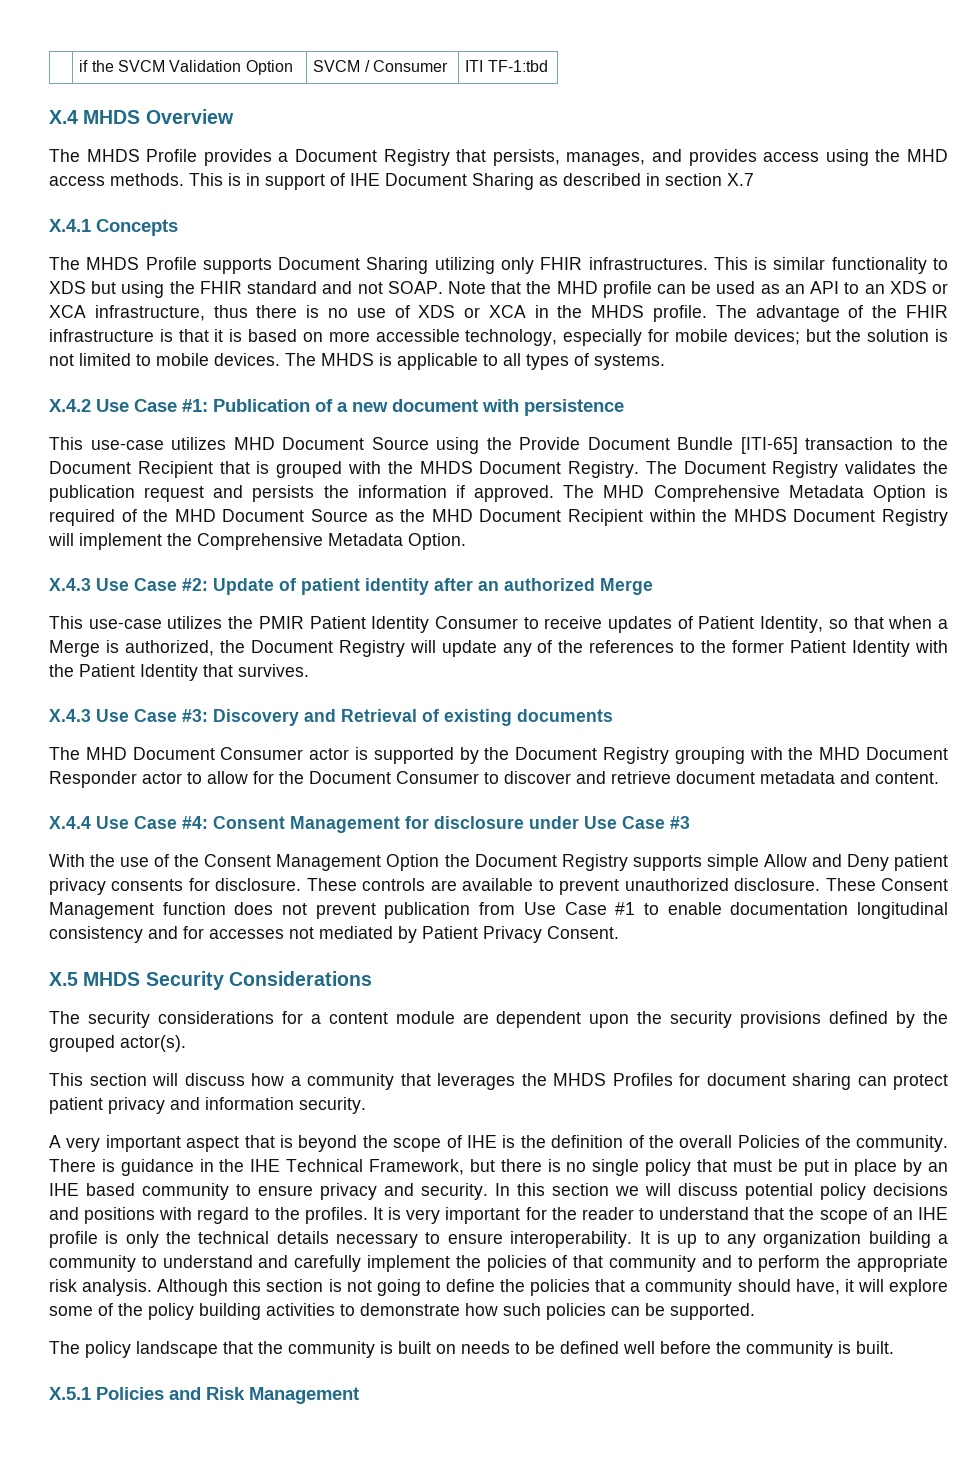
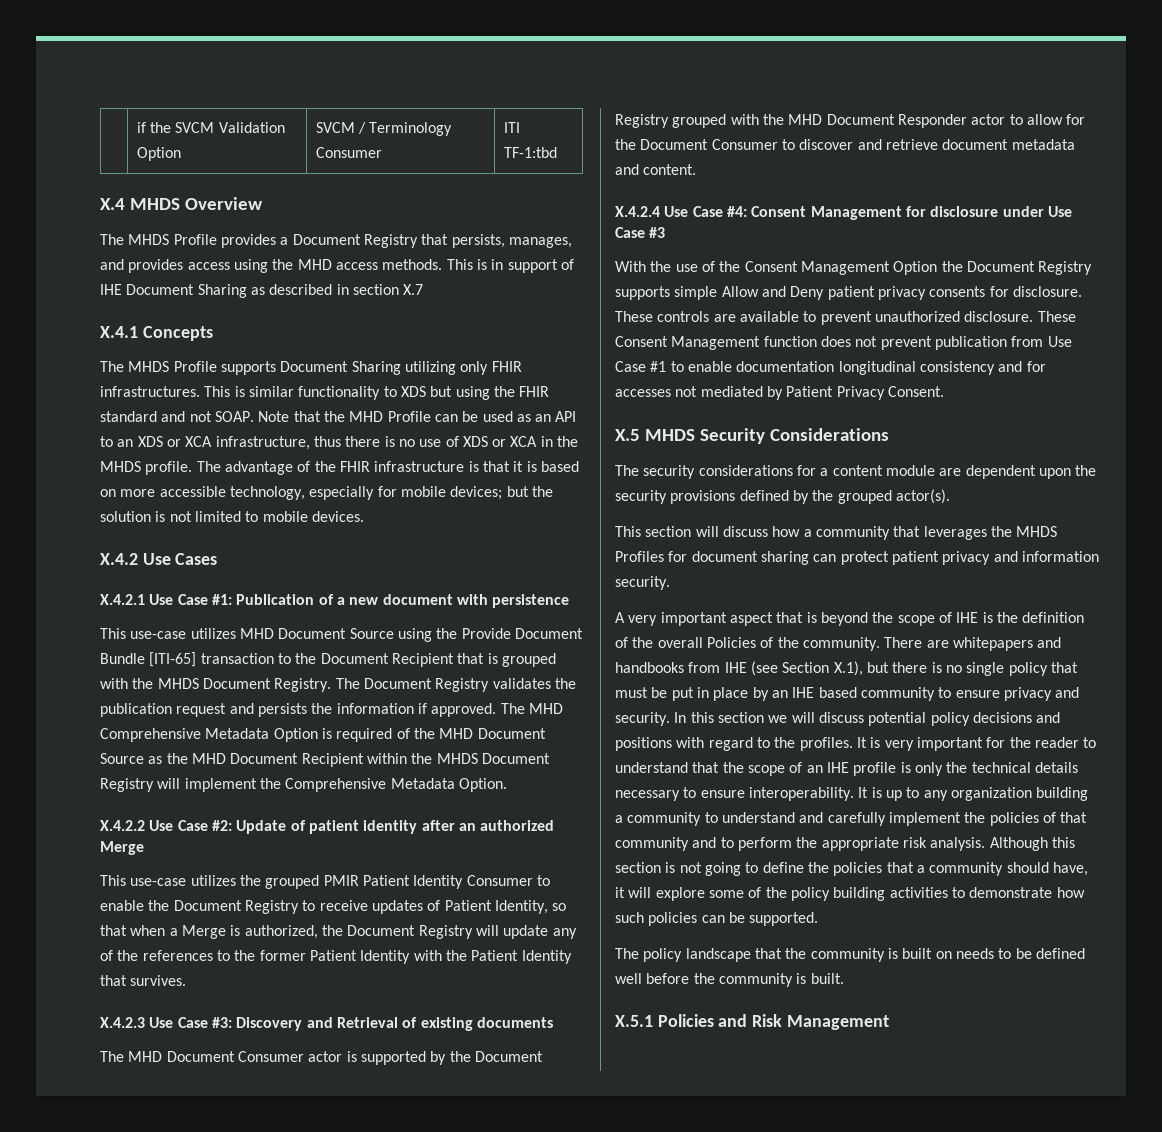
(370, 66) none -> [369,122,453,136] Terminology
[602,281,652,298] profile -> [387,411,431,422] Profile
[285,353,665,370] The MHDS is applicable to all types of systems. -> (364, 516) none
(129, 405) none -> [175,553,218,565] [100,594,174,605] Cases // X.4.2.1 Use
[49,578,91,591] X.4.3 -> [100,820,145,831] X.4.2.2
(254, 622) none -> [265,875,320,889] grouped
(539, 623) none -> [100,900,316,914] enable the Document Registry to
[49,709,91,722] X.4.3 -> [100,1017,145,1028] X.4.2.3
[674,747,745,764] grouping -> [672,114,727,128] grouped
[49,816,91,829] X.4.4 -> [615,206,660,217] X.4.2.4
[101,1159,464,1176] is guidance in the IHE Technical Framework, -> [926,637,1062,651] [615,661,863,676] are whitepapers and handbooks from IHE (see Section X.1),

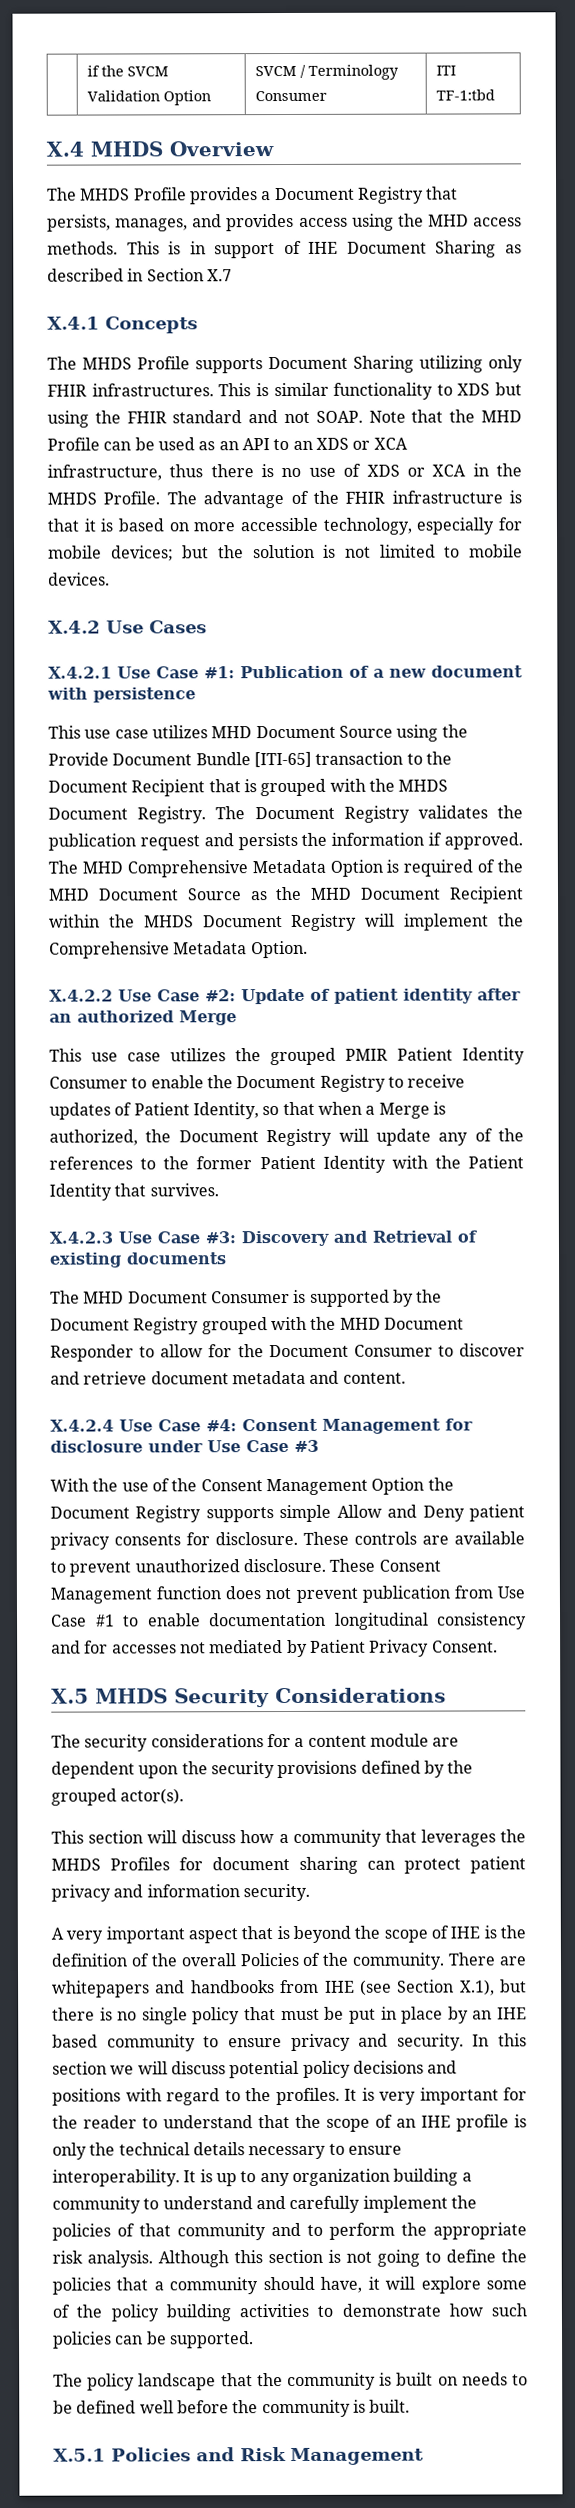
[352,284,399,295] section -> [146,268,204,282] Section
[145,461,193,475] profile. -> [103,491,161,505] Profile.
[130,631,187,639] use-case -> [84,729,149,739] use case
[130,878,187,886] use-case -> [91,1052,161,1062] use case
[308,1051,343,1062] actor -> (290, 1297) none
[971,114,1006,125] actor -> (134, 1353) none

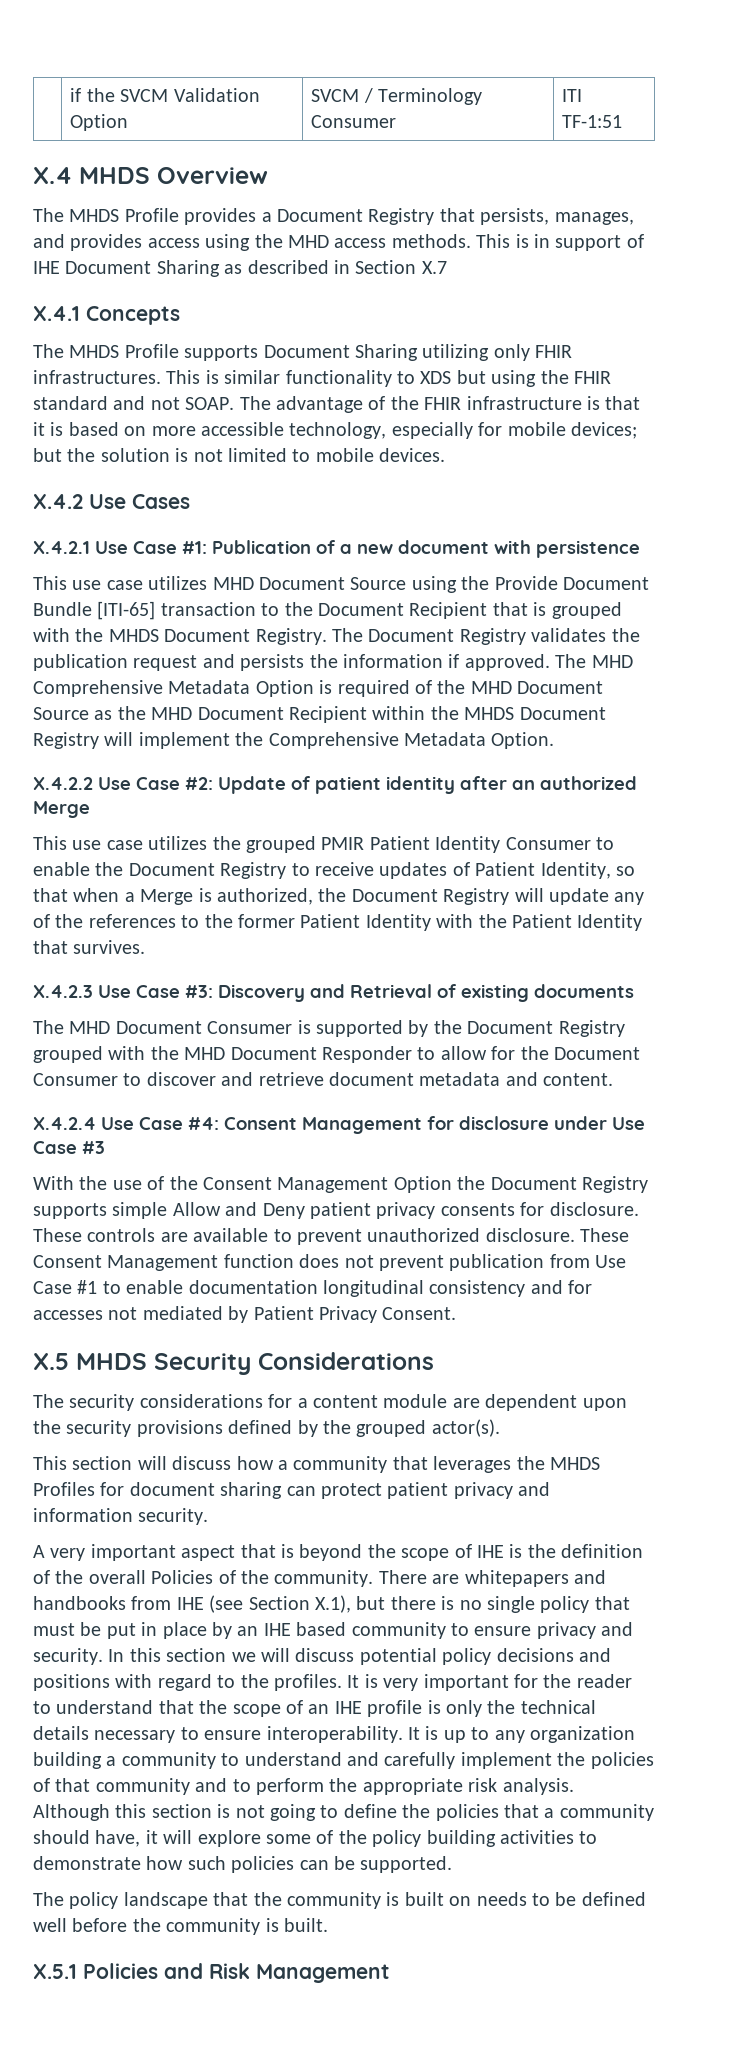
[436,89,496,101] TF-1:tbd -> [562,115,623,128] TF-1:51
[368,409,522,423] [47,437,408,451] [47,463,523,481] [47,491,161,505] Note that the MHD Profile can be used as an API to an XDS or XCA infrastructure, thus there is no use of XDS or XCA in the MHDS Profile. -> (235, 403) none

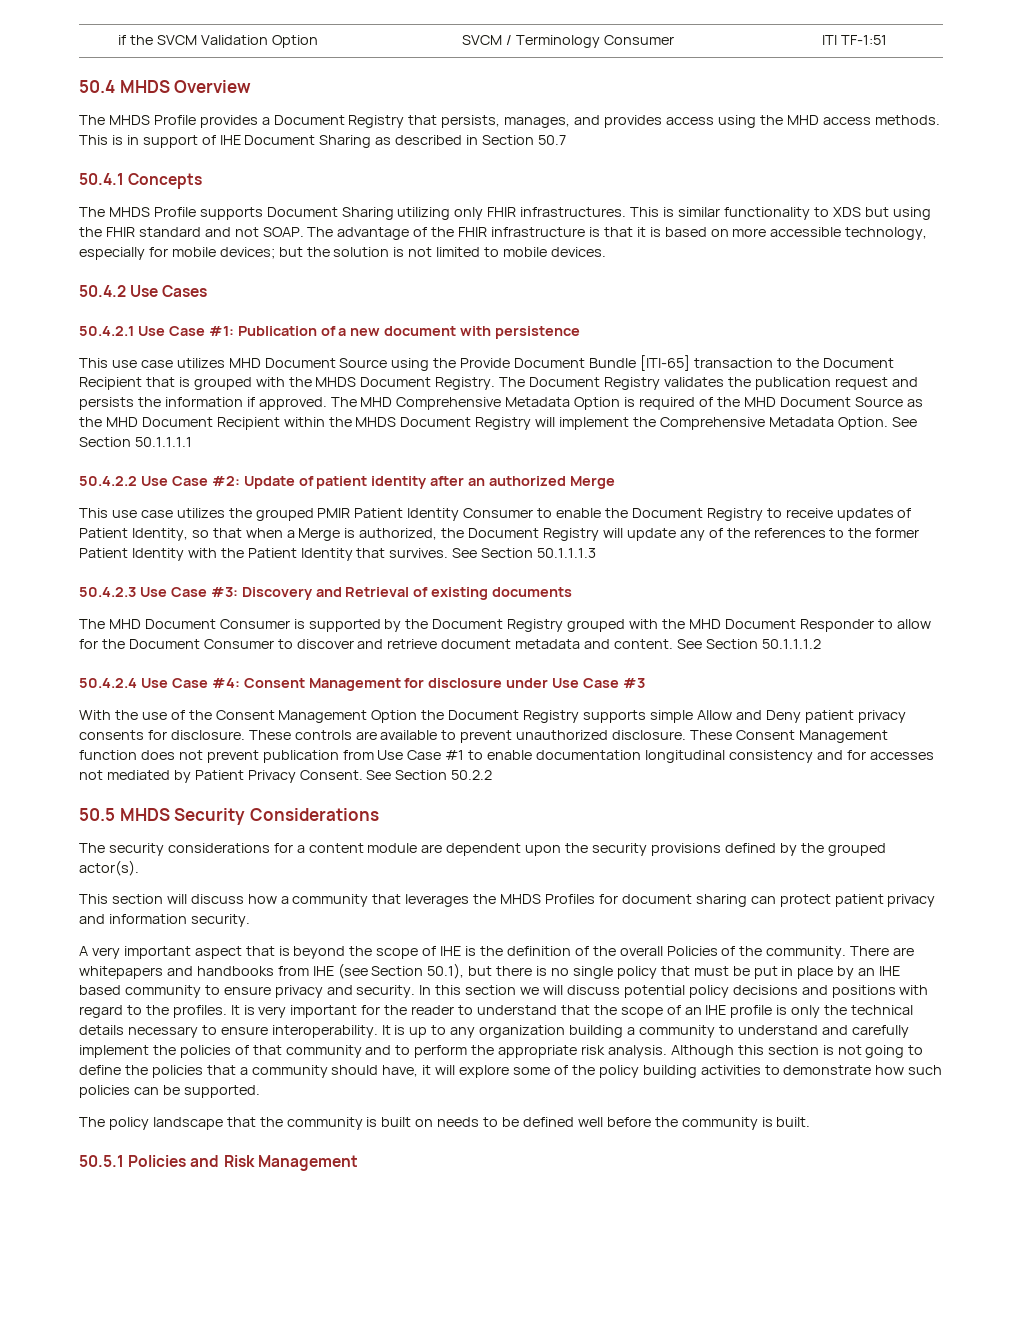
[33,167,72,184] X.4 -> [79,80,115,93] 50.4
[421,261,447,274] [33,306,80,321] X.7 // X.4.1 -> [537,135,566,145] [79,173,124,185] 50.7 // 50.4.1
[33,494,83,509] X.4.2 -> [79,285,126,297] 50.4.2
[33,541,90,554] X.4.2.1 -> [79,326,134,336] 50.4.2.1
[33,777,93,790] // X.4.2.2 -> [891,417,917,427] [79,437,192,447] [79,476,137,486] See Section 50.1.1.1.1 // 50.4.2.2
[33,985,93,998] // X.4.2.3 -> [452,548,597,558] [79,587,136,597] See Section 50.1.1.1.3 // 50.4.2.3
[33,1117,96,1130] // X.4.2.4 -> [676,639,821,649] [79,678,137,688] See Section 50.1.1.1.2 // 50.4.2.4
[33,1353,69,1370] // X.5 -> [366,770,493,780] [79,808,115,821] See Section 50.2.2 // 50.5
[315,1595,351,1613] X.1), -> [427,963,465,979] 50.1),
[33,1964,77,1979] X.5.1 -> [79,1155,124,1167] 50.5.1

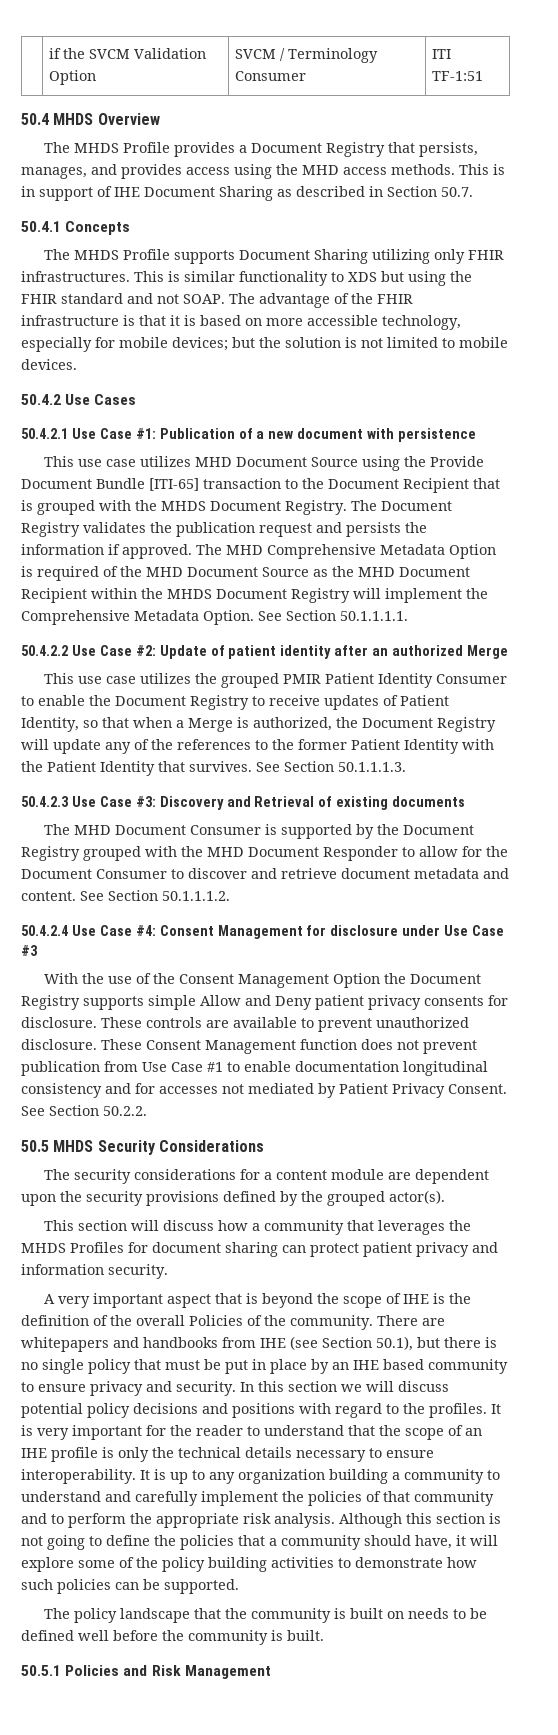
[537,135,566,145] 50.7 -> [441,187,473,197] 50.7.
[134,437,192,447] 50.1.1.1.1 -> [340,611,408,621] 50.1.1.1.1.
[537,548,597,558] 50.1.1.1.3 -> [338,762,406,772] 50.1.1.1.3.
[761,639,821,649] 50.1.1.1.2 -> [162,891,230,901] 50.1.1.1.2.
[451,770,493,780] 50.2.2 -> [103,1106,147,1116] 50.2.2.

